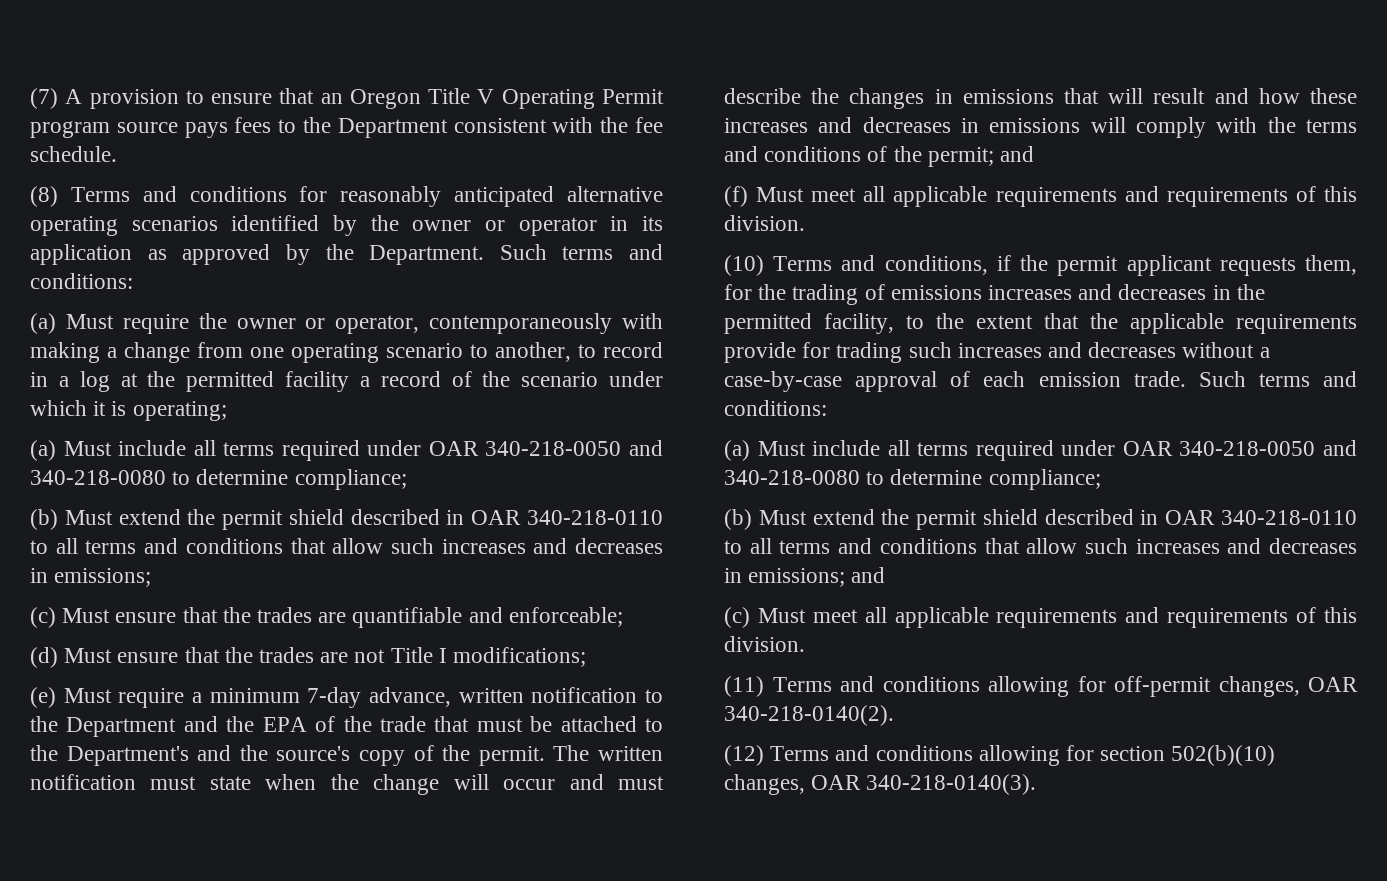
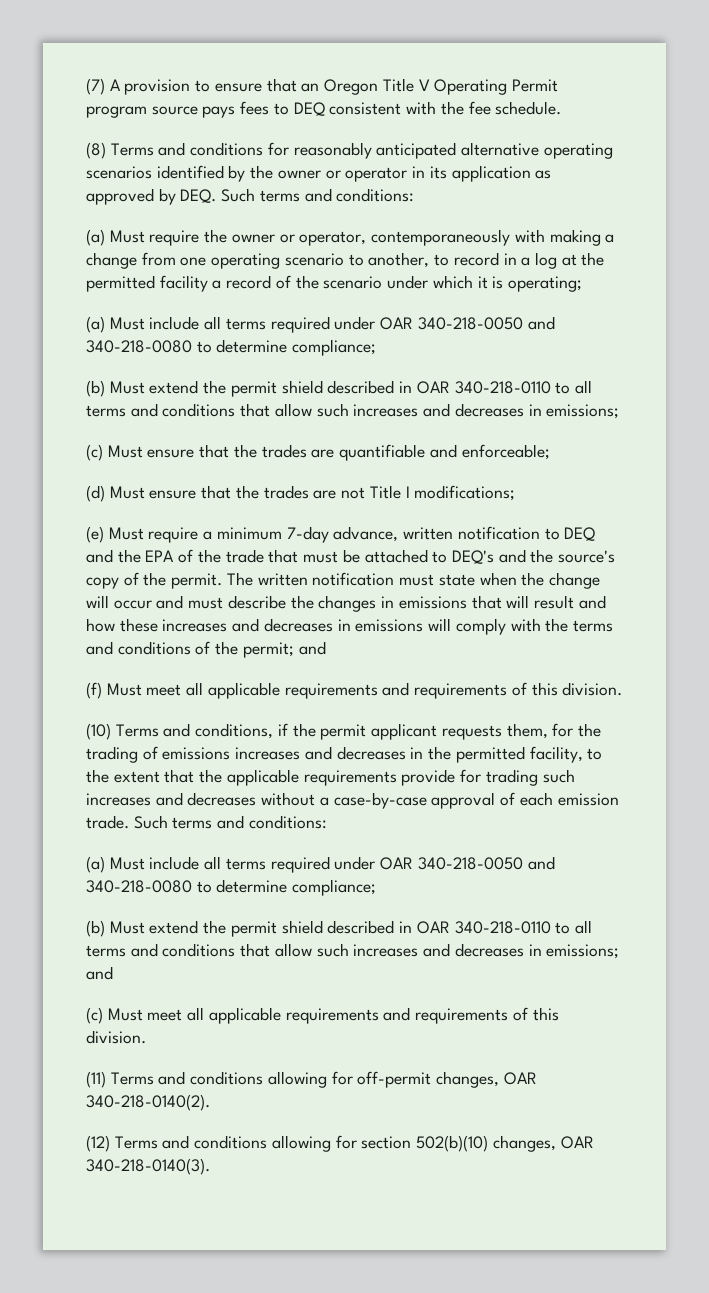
[303,117,448,138] the Department -> [293,102,325,116] DEQ
[325,244,485,265] the Department. -> [180,189,217,203] DEQ.
[30,716,177,737] the Department -> [564,527,596,541] DEQ
[30,745,189,766] the Department's -> [451,550,494,564] DEQ's

